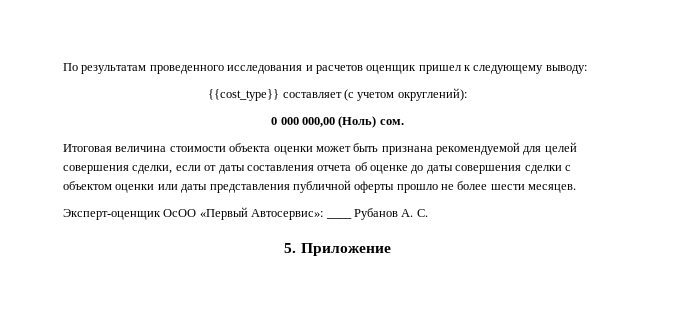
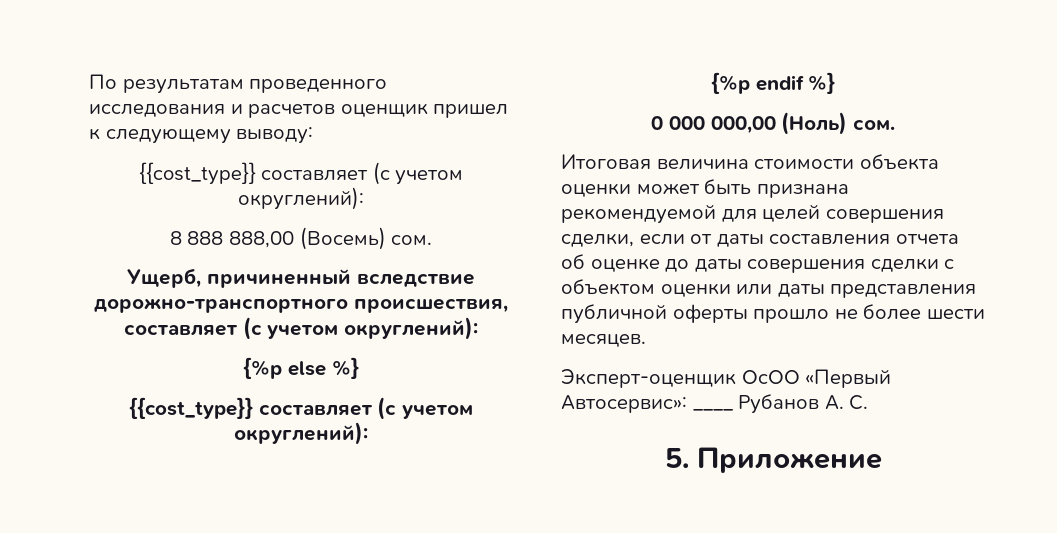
(467, 94) none -> [169,227,433,250] [127,268,475,288] [94,298,508,313] [124,317,478,340] [243,357,359,379] [129,397,473,420] [234,422,368,445] [710,72,836,94] // 8 888 888,00 (Восемь) сом. // Ущерб, причиненный вследствие дорожно-транспортного происшествия, составляет (с учетом округлений): // {%p else %} // {{cost_type}} составляет (с учетом округлений): // {%p endif %}

